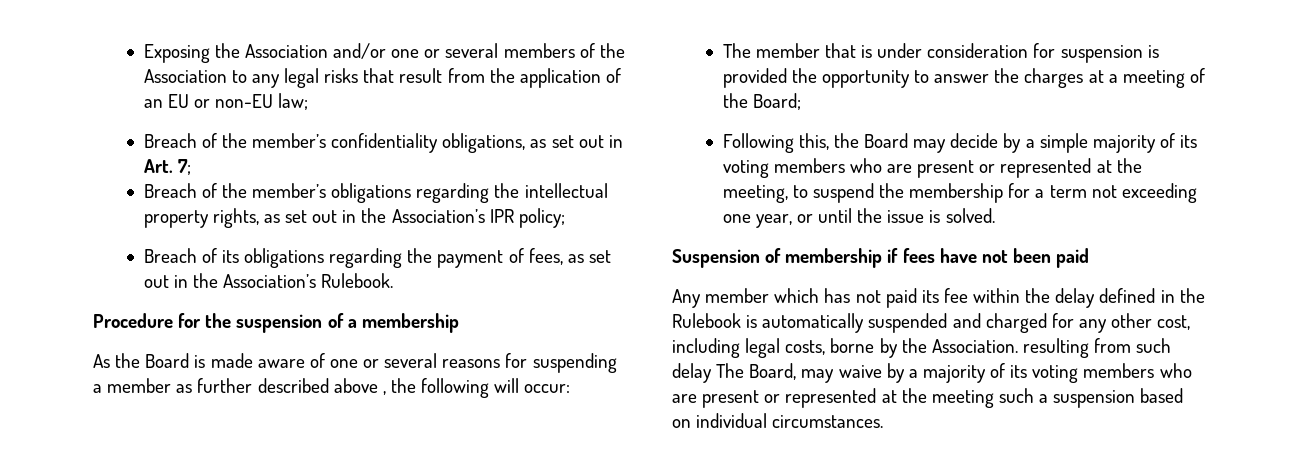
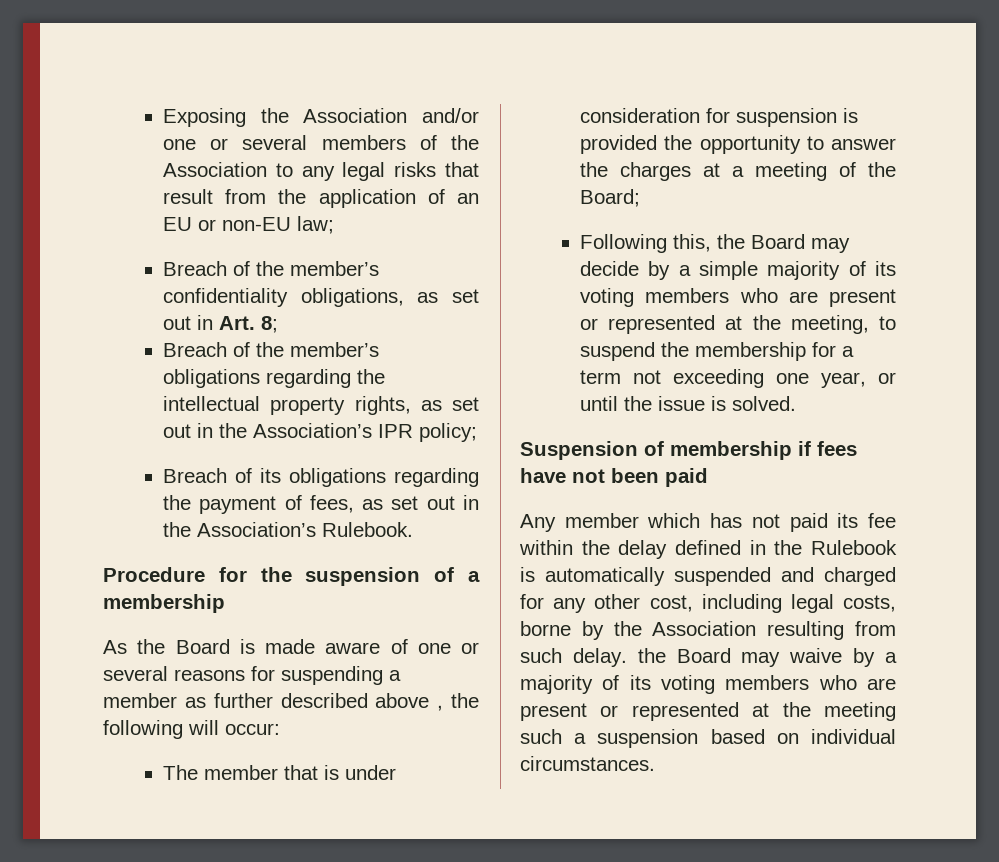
[177,159,191,175] 7; -> [261,316,279,333] 8;
[931,339,1018,353] Association. -> [652,621,757,636] Association
[672,363,797,383] delay The Board, -> [572,648,731,667] delay. the Board

